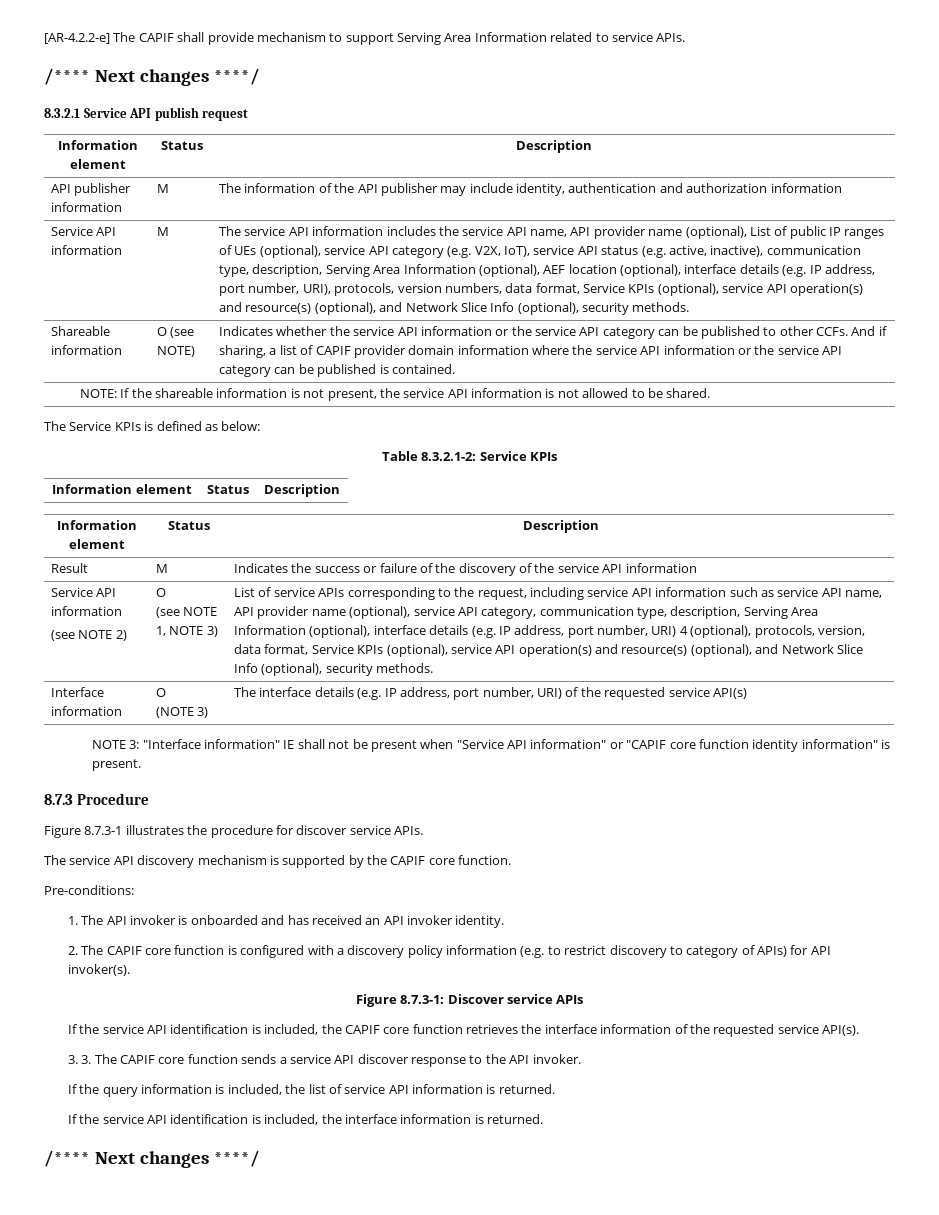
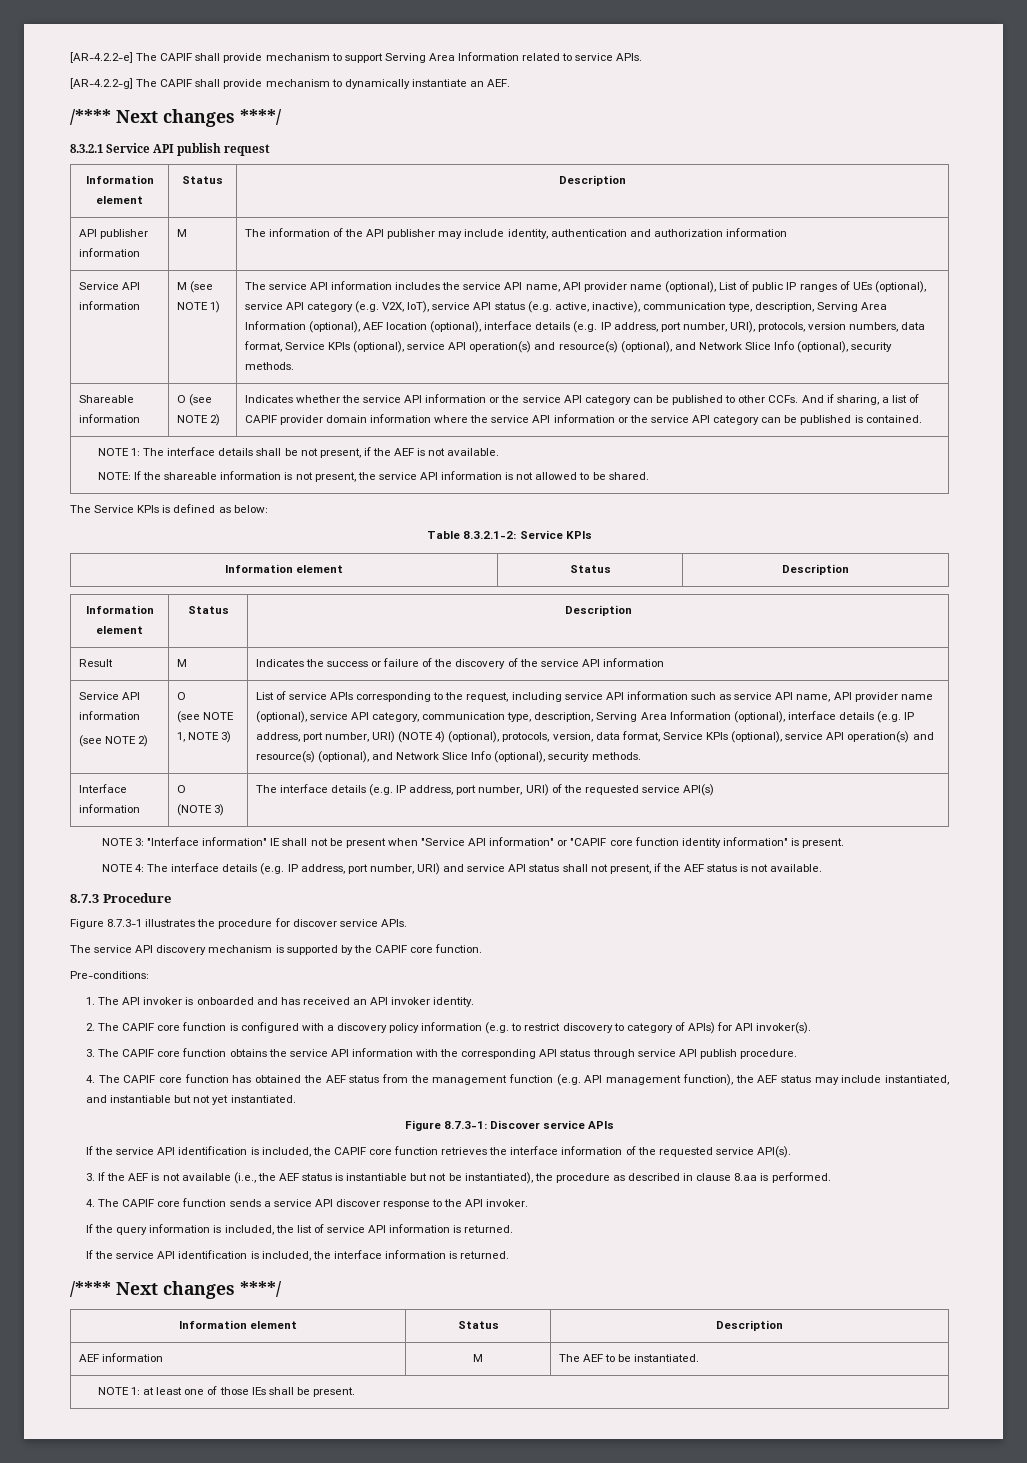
(686, 37) none -> [70,78,511,89] // [AR-4.2.2-g] The CAPIF shall provide mechanism to dynamically instantiate an AEF.
(170, 231) none -> [189,281,213,293] [176,301,220,313] (see NOTE 1)
[157,346,196,357] NOTE) -> [176,414,220,426] NOTE 2)
(455, 369) none -> [97,447,500,458] NOTE 1: The interface details shall be not present, if the AEF is not available. //
[679,626,688,635] 4 -> [398,731,446,743] (NOTE 4)
(141, 765) none -> [101,863,823,875] // NOTE 4: The interface details (e.g. IP address, port number, URI) and service API status shall not present, if the AEF status is not available.
(130, 970) none -> [85,1048,797,1059] [85,1074,950,1086] [85,1095,296,1105] // 3. The CAPIF core function obtains the service API information with the corresponding API status through service API publish procedure. // 4. The CAPIF core function has obtained the AEF status from the management function (e.g. API management function), the AEF status may include instantiated, and instantiable but not yet instantiated.
[81,1055,92,1064] 3. -> [98,1172,831,1184] [85,1199,95,1207] If the AEF is not available (i.e., the AEF status is instantiable but not be instantiated), the procedure as described in clause 8.aa is performed. // 4.
(260, 1158) none -> [178,1320,298,1329] [457,1321,499,1329] [716,1320,783,1331] [78,1353,163,1362] [473,1354,483,1362] [558,1354,700,1362] [97,1386,355,1397] // Information element | Status | Description // AEF information | M | The AEF to be instantiated. // NOTE 1: at least one of those IEs shall be present.

